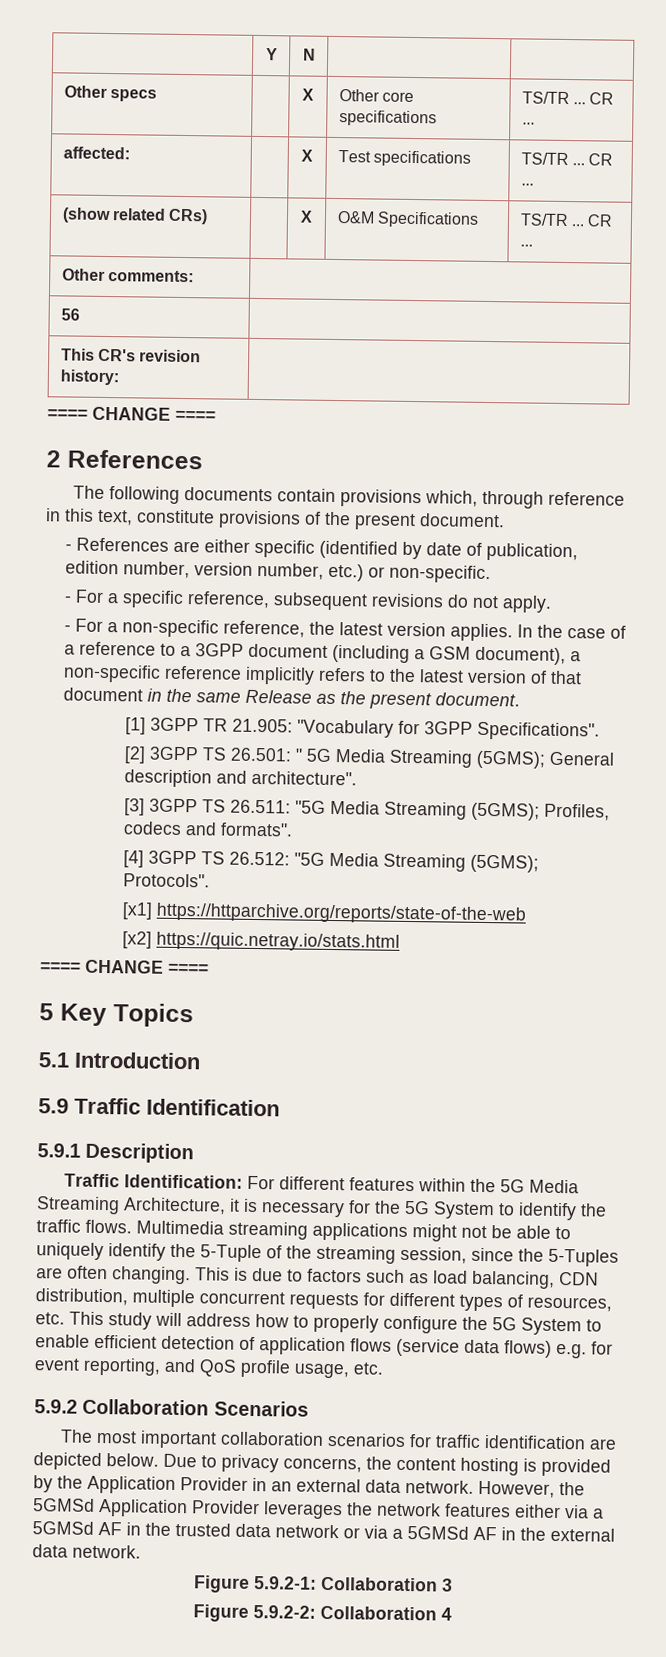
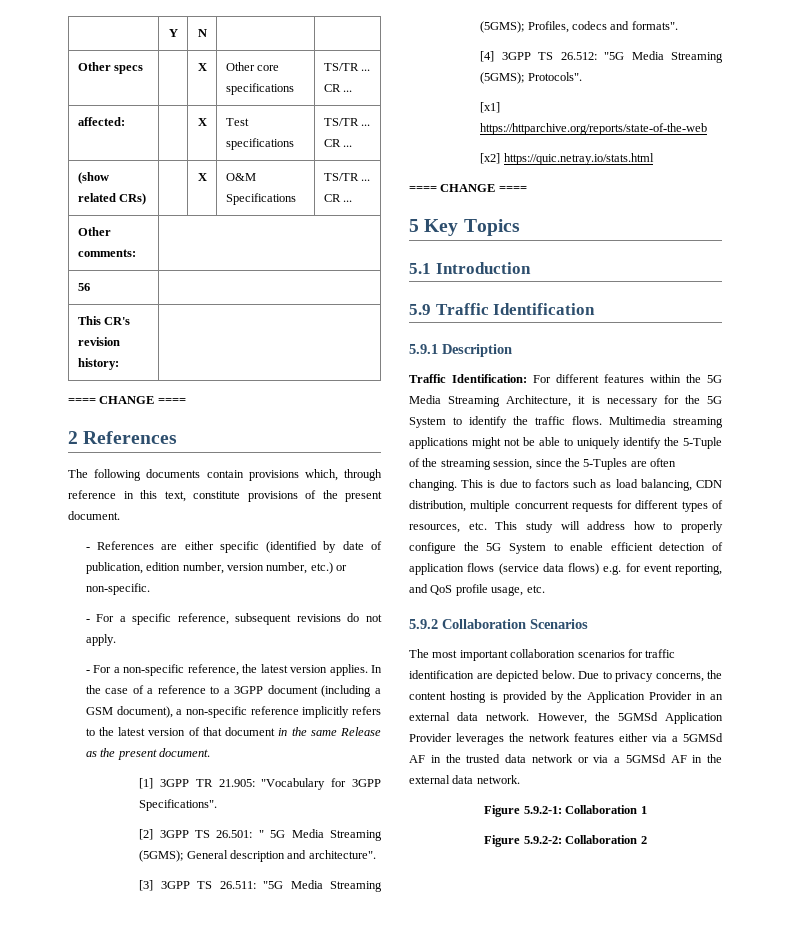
[442,1578,453,1592] 3 -> [640,806,647,814] 1
[441,1607,452,1621] 4 -> [640,836,647,844] 2

